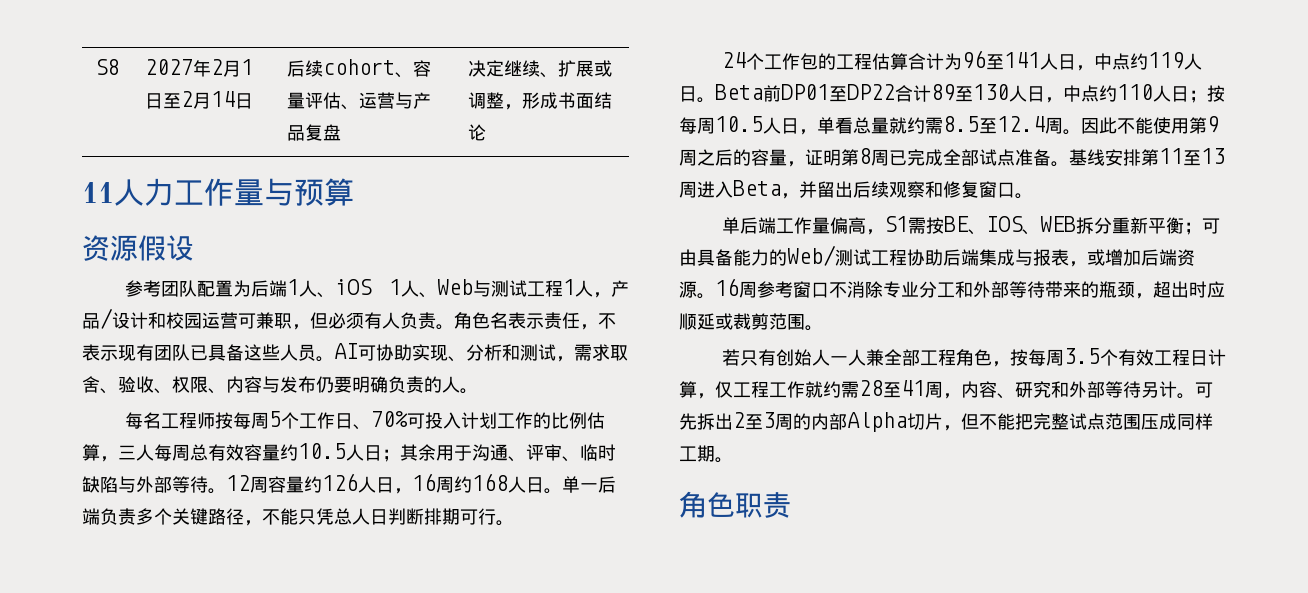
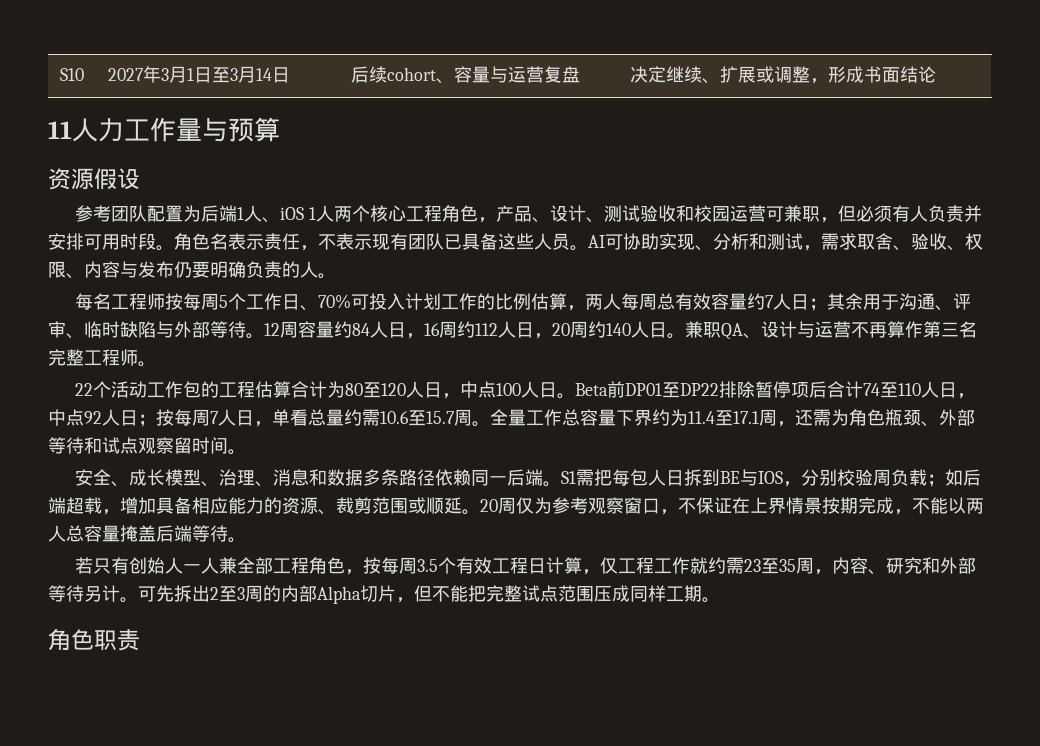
[94,59,119,75] S8 -> [59,68,84,81] S10
[210,59,223,75] 2 -> [160,68,169,81] 3
[180,91,193,107] 2 -> [229,68,238,81] 3
[304,92,431,110] [286,125,305,141] 评估、运营与产品 -> [489,66,544,83] 与运营
[419,279,629,298] [82,308,148,329] 、Web与测试工程1人，产品/设计 -> [333,205,676,223] 两个核心工程角色，产品、设计、测试验收
(436, 320) none -> [963,205,982,222] [48,233,156,250] 并安排可用时段
[118,445,136,460] 三 -> [585,294,604,310] 两
[298,443,346,459] 10.5 -> [765,295,775,308] 7
[322,473,358,491] 126 -> [352,323,370,336] 84
[472,473,616,494] [82,508,514,526] [721,52,764,70] 168人日。单一后端负责多个关键路径，不能只凭总人日判断排期可行。 // 24个 -> [475,321,977,340] [48,349,156,367] [75,381,148,398] 112人日，20周约140人日。兼职QA、设计与运营不再算作第三名完整工程师。 // 22个活动
[961,50,1184,71] 96至141人日，中点约119 -> [345,381,522,399] 80至120人日，中点100
[895,84,1153,103] 合计89至130人日，中点约110 -> [719,381,976,399] [48,409,102,426] 排除暂停项后合计74至110人日，中点92
[715,116,763,132] 10.5 -> [210,411,219,424] 7
[889,116,1219,135] [679,148,1225,167] [679,180,1033,199] [721,216,1220,235] [679,245,1195,267] [679,278,1225,299] [679,313,805,330] 就约需8.5至12.4周。因此不能使用第9周之后的容量，证明第8周已完成全部试点准备。基线安排第11至13周进入Beta，并留出后续观察和修复窗口。 // 单后端工作量偏高，S1需按BE、IOS、WEB拆分重新平衡；可由具备能力的Web/测试工程协助后端集成与报表，或增加后端资源。16周参考窗口不消除专业分工和外部等待带来的瓶颈，超出时应顺延或裁剪范围 -> [344,409,975,427] [48,437,246,455] [75,469,982,487] [48,497,984,515] [48,525,228,542] 约需10.6至15.7周。全量工作总容量下界约为11.4至17.1周，还需为角色瓶颈、外部等待和试点观察留时间。 // 安全、成长模型、治理、消息和数据多条路径依赖同一后端。S1需把每包人日拆到BE与IOS，分别校验周负载；如后端超载，增加具备相应能力的资源、裁剪范围或顺延。20周仅为参考观察窗口，不保证在上界情景按期完成，不能以两人总容量掩盖后端等待
[859,380,925,398] 28至41 -> [744,558,797,574] 23至35

